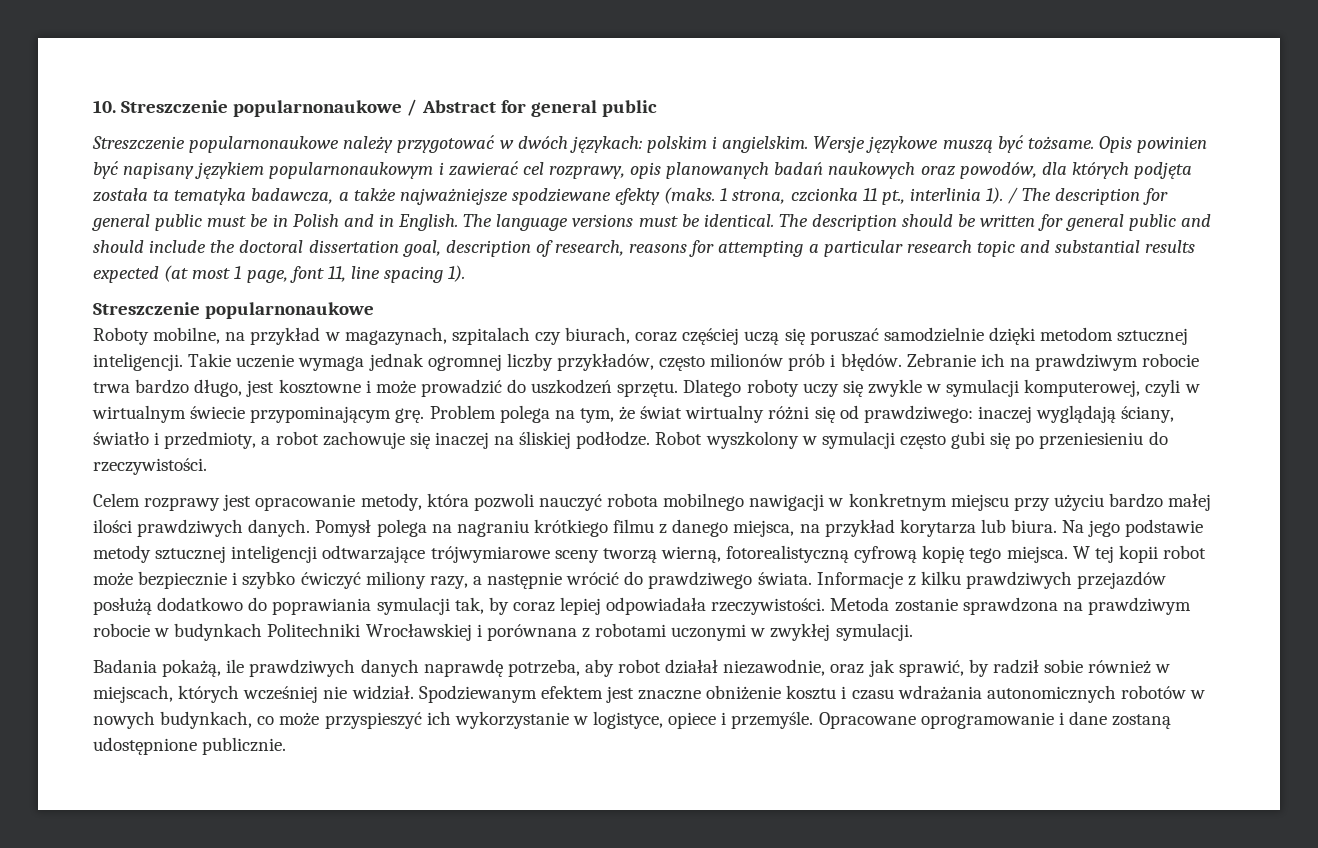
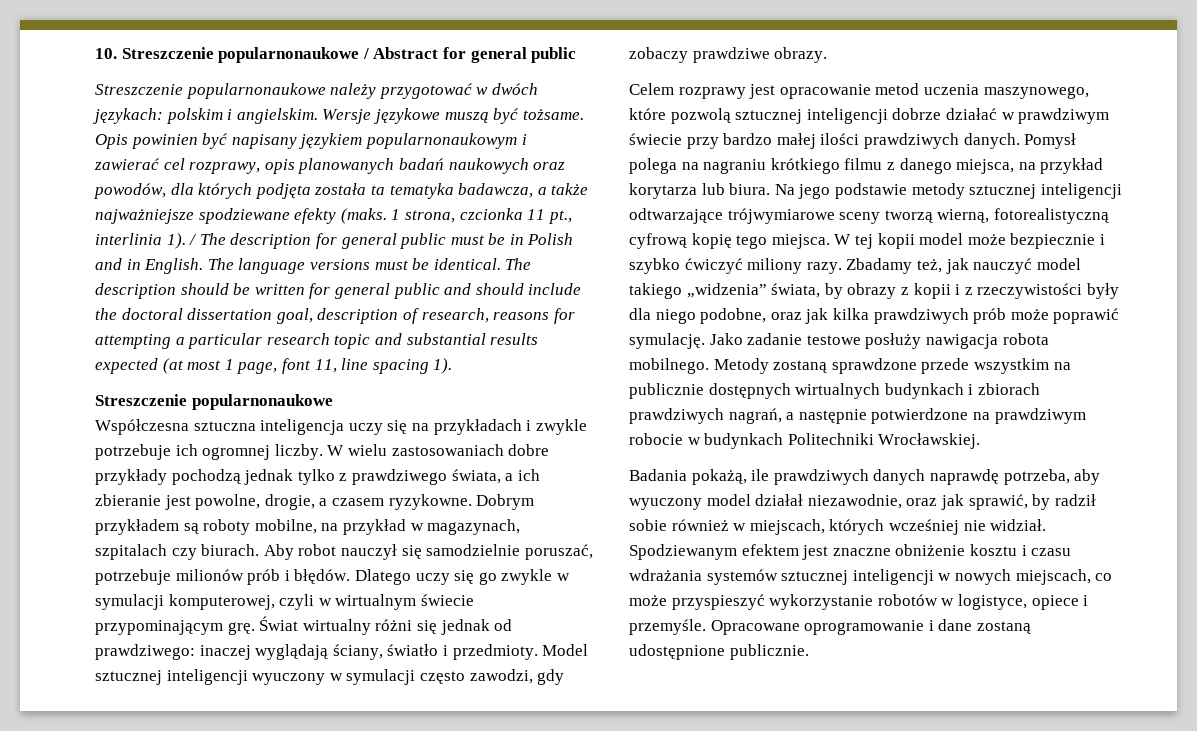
[93,327,149,345] Roboty -> [95,419,587,435] [95,444,550,460] [95,469,540,485] [95,494,535,510] [95,519,251,535] Współczesna sztuczna inteligencja uczy się na przykładach i zwykle potrzebuje ich ogromnej liczby. W wielu zastosowaniach dobre przykłady pochodzą jednak tylko z prawdziwego świata, a ich zbieranie jest powolne, drogie, a czasem ryzykowne. Dobrym przykładem są roboty
[565,327,1189,345] [93,353,1200,371] [93,379,863,397] biurach, coraz częściej uczą się poruszać samodzielnie dzięki metodom sztucznej inteligencji. Takie uczenie wymaga jednak ogromnej liczby przykładów, często milionów prób i błędów. Zebranie ich na prawdziwym robocie trwa bardzo długo, jest kosztowne i może prowadzić do uszkodzeń sprzętu. Dlatego roboty uczy się -> [201,544,593,560] [95,569,497,585] biurach. Aby robot nauczył się samodzielnie poruszać, potrzebuje milionów prób i błędów. Dlatego uczy się go
[429,405,683,423] Problem polega na tym, że świat -> [259,616,299,631] Świat
(835, 414) none -> [440,619,490,635] jednak
[164,431,1168,449] [93,458,207,475] [93,493,1104,511] przedmioty, a robot zachowuje się inaczej na śliskiej podłodze. Robot wyszkolony w symulacji często gubi się po przeniesieniu do rzeczywistości. // Celem rozprawy jest opracowanie metody, która pozwoli nauczyć robota mobilnego nawigacji w konkretnym miejscu przy użyciu -> [452,644,589,660] [95,669,565,685] [629,47,828,63] [629,83,1089,99] [629,108,1110,124] [629,133,719,149] przedmioty. Model sztucznej inteligencji wyuczony w symulacji często zawodzi, gdy zobaczy prawdziwe obrazy. // Celem rozprawy jest opracowanie metod uczenia maszynowego, które pozwolą sztucznej inteligencji dobrze działać w prawdziwym świecie przy
[1163,545,1207,559] robot -> [919,233,964,245] model
[429,571,1167,589] [93,597,1058,615] razy, a następnie wrócić do prawdziwego świata. Informacje z kilku prawdziwych przejazdów posłużą dodatkowo do poprawiania symulacji tak, by coraz lepiej odpowiadała rzeczywistości. Metoda zostanie sprawdzona -> [806,258,1081,274] [629,283,1119,299] [629,308,1120,324] [629,333,1049,349] [629,358,1071,374] [629,383,1040,399] [629,408,969,424] razy. Zbadamy też, jak nauczyć model takiego „widzenia” świata, by obrazy z kopii i z rzeczywistości były dla niego podobne, oraz jak kilka prawdziwych prób może poprawić symulację. Jako zadanie testowe posłuży nawigacja robota mobilnego. Metody zostaną sprawdzone przede wszystkim na publicznie dostępnych wirtualnych budynkach i zbiorach prawdziwych nagrań, a następnie potwierdzone
[365,623,913,641] Wrocławskiej i porównana z robotami uczonymi w zwykłej symulacji. -> [878,433,981,449] Wrocławskiej.
[618,659,662,673] robot -> [629,494,751,510] wyuczony model
[986,685,1186,703] autonomicznych robotów -> [706,569,934,585] systemów sztucznej inteligencji
[160,711,253,729] budynkach, -> [1015,569,1091,585] miejscach,
[426,711,569,729] ich wykorzystanie -> [769,594,938,610] wykorzystanie robotów

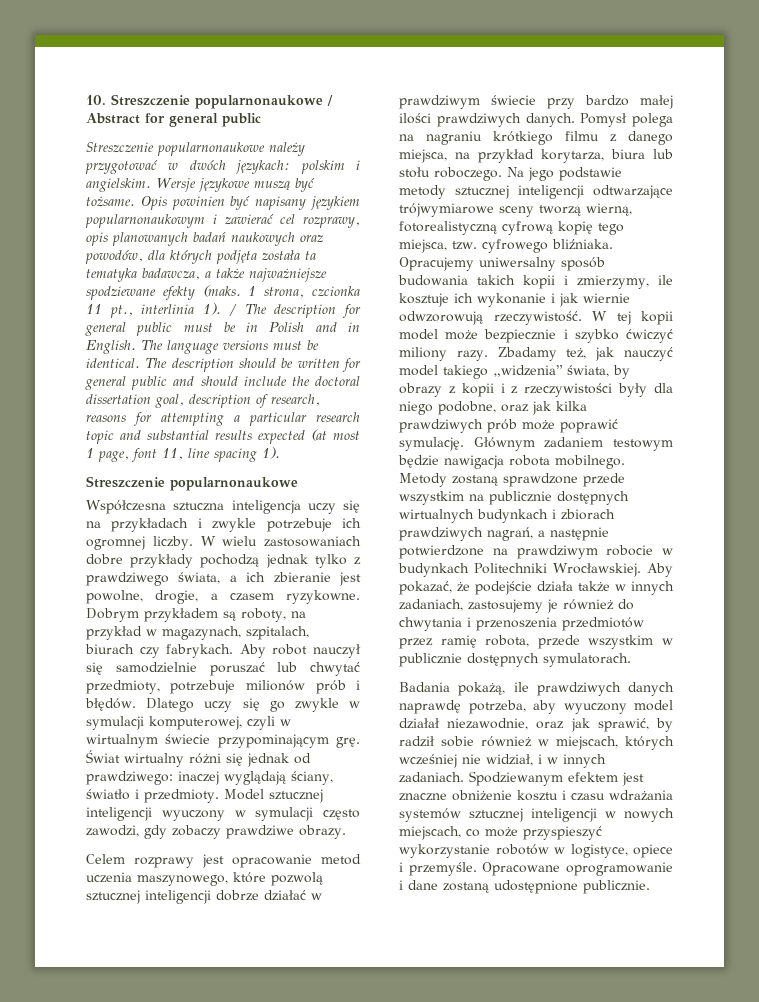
[203,519,317,535] roboty mobilne, -> [241,608,286,622] roboty,
[95,544,260,560] szpitalach czy biurach. -> [246,626,309,640] [85,644,234,658] szpitalach, biurach czy fabrykach.
[524,544,593,560] poruszać, -> [209,662,360,676] [86,680,160,694] poruszać lub chwytać przedmioty,
[629,183,771,199] korytarza lub biura. -> [541,149,673,163] [399,167,502,181] korytarza, biura lub stołu roboczego.
[771,234,830,249] miejsca. -> [399,239,613,253] [399,257,605,271] [398,275,673,289] [399,293,630,307] [399,311,582,325] miejsca, tzw. cyfrowego bliźniaka. Opracujemy uniwersalny sposób budowania takich kopii i zmierzymy, ile kosztuje ich wykonanie i jak wiernie odwzorowują rzeczywistość.
[709,333,922,349] Jako zadanie testowe posłuży -> [473,437,673,451] [398,455,439,468] Głównym zadaniem testowym będzie
(981, 441) none -> [647,563,673,577] [399,581,674,595] [399,599,634,613] [399,617,644,631] [399,635,673,649] [399,653,631,667] Aby pokazać, że podejście działa także w innych zadaniach, zastosujemy je również do chwytania i przenoszenia przedmiotów przez ramię robota, przede wszystkim w publicznie dostępnych symulatorach.
[990,519,1047,531] widział. -> [486,754,606,768] [399,772,464,783] widział, i w innych zadaniach.

